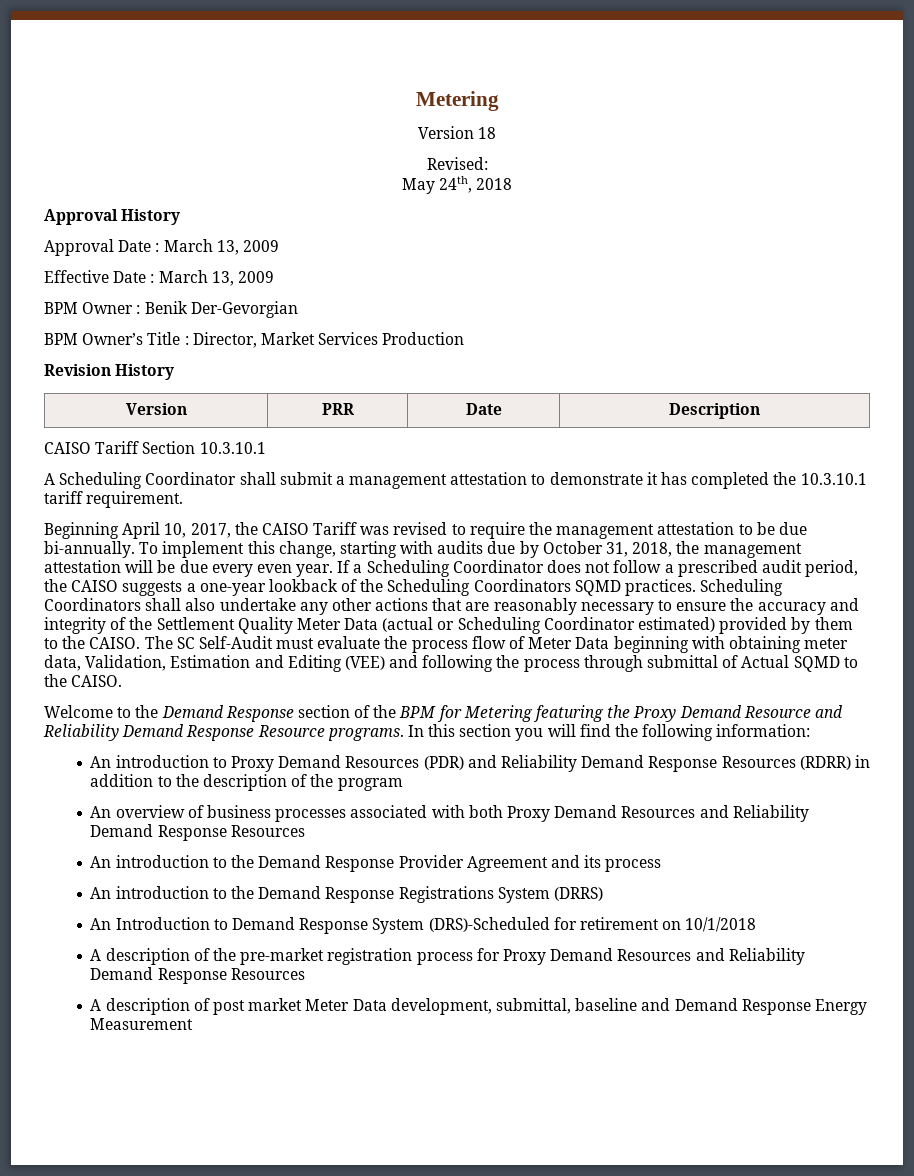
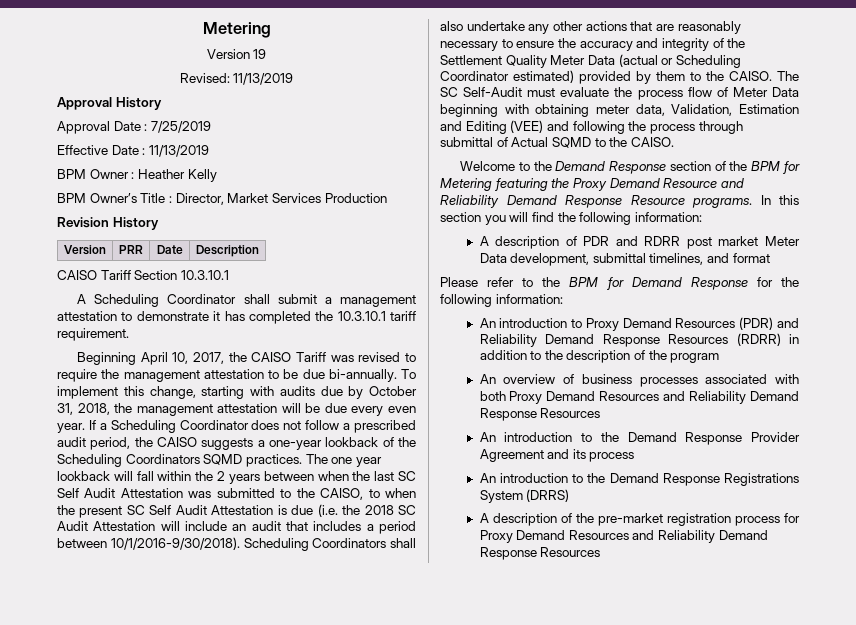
[478,127,497,139] 18 -> [253,49,267,59] 19
[401,176,513,194] // May 24th, 2018 -> [233,73,294,85] 11/13/2019
[163,239,279,255] March 13, 2009 -> [150,121,211,133] 7/25/2019
[158,270,274,286] March 13, 2009 -> [148,145,209,157] 11/13/2019
[144,301,298,318] Benik Der-Gevorgian -> [137,169,217,182] Heather Kelly
(697, 587) none -> [305,454,382,467] [57,471,416,484] [57,488,417,500] [57,504,416,518] [57,521,416,534] [57,537,240,550] The one year lookback will fall within the 2 years between when the last SC Self Audit Attestation was submitted to the CAISO, to when the present SC Self Audit Attestation is due (i.e. the 2018 SC Audit Attestation will include an audit that includes a period between 10/1/2016-9/30/2018).
(811, 730) none -> [479,236,800,249] [479,253,770,266] [440,277,799,290] [440,294,563,307] // A description of PDR and RDRR post market Meter Data development, submittal timelines, and format // Please refer to the BPM for Demand Response for the following information:
[90,917,757,934] // An Introduction to Demand Response System (DRS)-Scheduled for retirement on 10/1/2018 -> (570, 495) none
[90,998,867,1015] [90,1018,194,1030] // A description of post market Meter Data development, submittal, baseline and Demand Response Energy Measurement -> (601, 552) none

